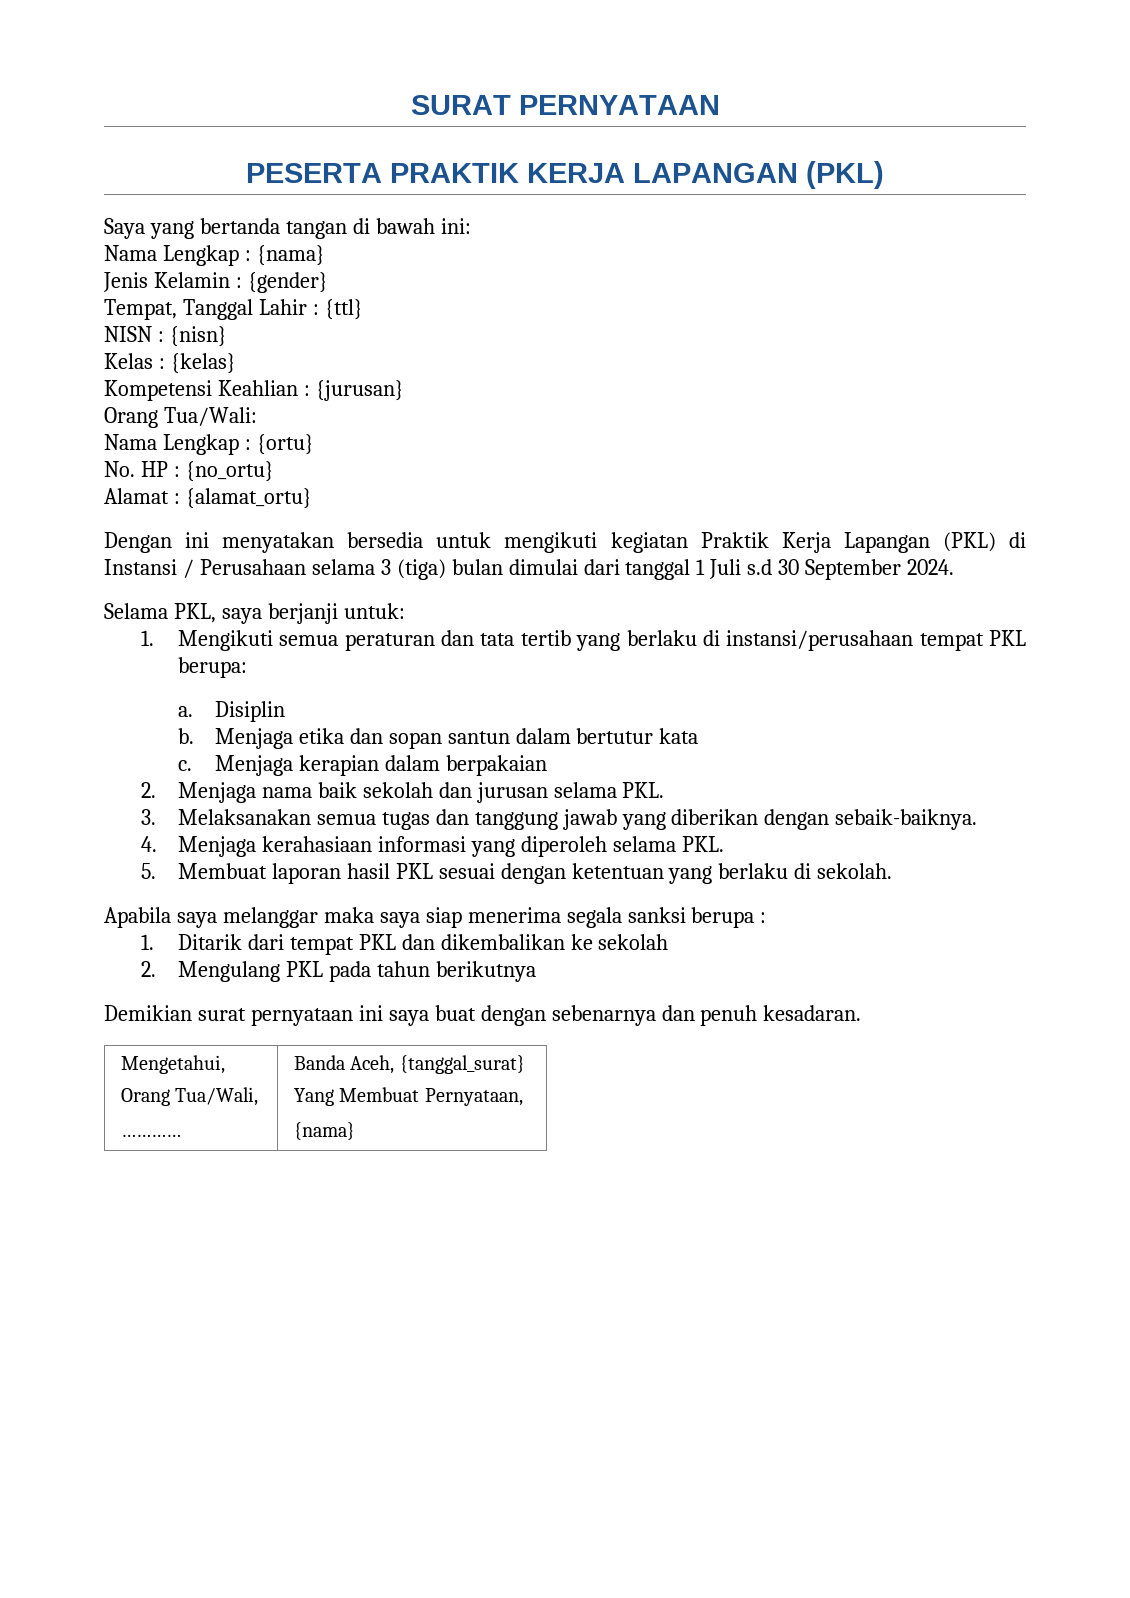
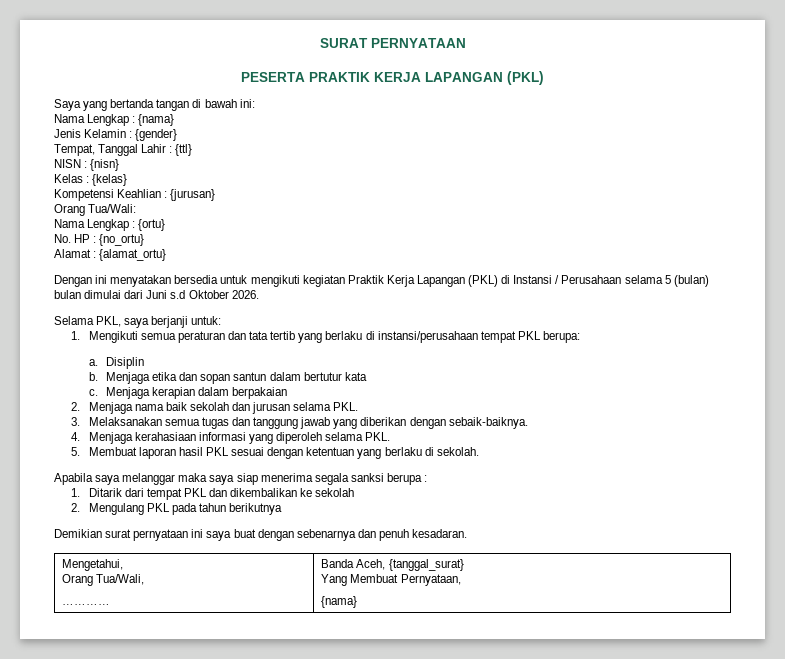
[380,559,446,580] 3 (tiga) -> [664,275,709,287] 5 (bulan)
[625,559,955,580] tanggal 1 Juli s.d 30 September 2024. -> [146,290,259,299] Juni s.d Oktober 2026.

